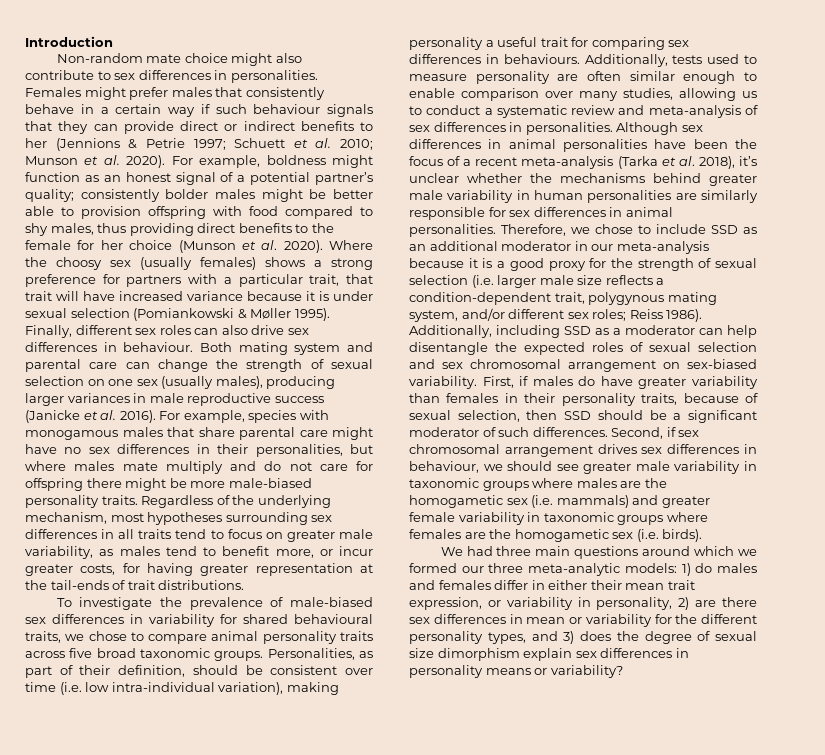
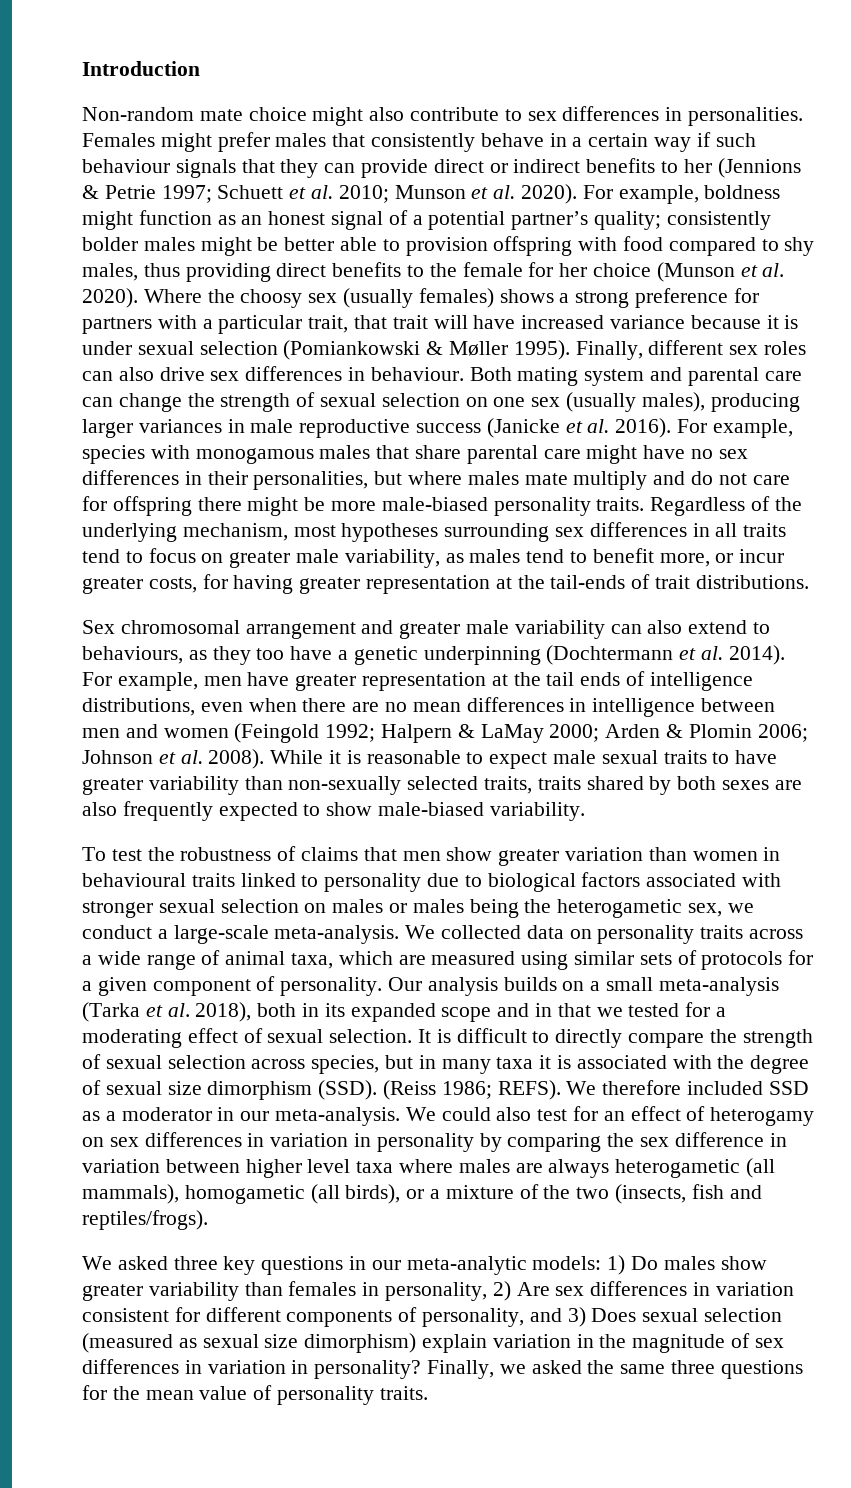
[56,597,374,610] [25,614,373,627] [25,631,373,644] [25,648,373,661] [25,665,374,678] [25,682,339,695] [409,37,690,50] [409,54,757,67] [409,71,757,84] [409,88,757,101] [409,105,758,118] [409,122,703,135] [409,139,757,152] [409,156,518,166] To investigate the prevalence of male-biased sex differences in variability for shared behavioural traits, we chose to compare animal personality traits across five broad taxonomic groups. Personalities, as part of their definition, should be consistent over time (i.e. low intra-individual variation), making personality a useful trait for comparing sex differences in behaviours. Additionally, tests used to measure personality are often similar enough to enable comparison over many studies, allowing us to conduct a systematic review and meta-analysis of sex differences in personalities. Although sex differences in animal personalities have been the focus of a recent -> [82,620,771,639] [82,645,785,665] [82,671,753,691] [82,697,776,717] [82,723,808,743] [82,749,778,769] [82,776,802,795] [82,801,585,821] [82,846,781,866] [82,872,782,892] [82,899,754,918] [82,925,804,944] [82,950,814,970] [82,976,654,996] Sex chromosomal arrangement and greater male variability can also extend to behaviours, as they too have a genetic underpinning (Dochtermann et al. 2014). For example, men have greater representation at the tail ends of intelligence distributions, even when there are no mean differences in intelligence between men and women (Feingold 1992; Halpern & LaMay 2000; Arden & Plomin 2006; Johnson et al. 2008). While it is reasonable to expect male sexual traits to have greater variability than non-sexually selected traits, traits shared by both sexes are also frequently expected to show male-biased variability. // To test the robustness of claims that men show greater variation than women in behavioural traits linked to personality due to biological factors associated with stronger sexual selection on males or males being the heterogametic sex, we conduct a large-scale meta-analysis. We collected data on personality traits across a wide range of animal taxa, which are measured using similar sets of protocols for a given component of personality. Our analysis builds on a small
[739,156,757,166] [409,173,757,186] [409,190,758,203] [409,207,673,220] [409,224,757,237] [409,241,709,254] [409,258,757,271] [409,275,665,288] [409,292,717,305] [409,308,703,322] [409,325,757,338] [409,342,757,355] [409,359,757,372] [409,376,758,389] [409,393,758,406] [409,410,757,423] [409,427,700,439] [409,444,757,457] [409,461,757,474] [409,478,667,491] [409,495,710,508] [409,512,708,525] [409,529,703,542] [440,546,757,559] [409,563,757,576] [409,580,695,590] [409,597,757,610] [409,614,757,627] [409,631,611,644] it’s unclear whether the mechanisms behind greater male variability in human personalities are similarly responsible for sex differences in animal personalities. Therefore, we chose to include SSD as an additional moderator in our meta-analysis because it is a good proxy for the strength of sexual selection (i.e. larger male size reflects a condition-dependent trait, polygynous mating system, and/or different sex roles; Reiss 1986). Additionally, including SSD as a moderator can help disentangle the expected roles of sexual selection and sex chromosomal arrangement on sex-biased variability. First, if males do have greater variability than females in their personality traits, because of sexual selection, then SSD should be a significant moderator of such differences. Second, if sex chromosomal arrangement drives sex differences in behaviour, we should see greater male variability in taxonomic groups where males are the homogametic sex (i.e. mammals) and greater female variability in taxonomic groups where females are the homogametic sex (i.e. birds). // We had three main questions around which we formed our three meta-analytic models: 1) do males and females differ in either their mean trait expression, or variability in personality, 2) are there sex differences in mean or variability for the different personality types, and 3) does -> [257,1002,727,1022] [82,1028,813,1048] [82,1054,712,1074] both in its expanded scope and in that we tested for a moderating effect of sexual selection. It is difficult to directly compare the strength of sexual selection across species, but in many taxa it is associated with
[523,648,689,661] [409,665,623,678] explain sex differences in personality means or variability? -> [318,1080,809,1100] [82,1106,815,1126] [82,1132,787,1152] [82,1158,776,1178] [82,1184,762,1204] [82,1210,208,1230] [82,1255,767,1275] [82,1281,794,1301] [82,1307,783,1327] [82,1333,784,1353] [82,1359,803,1379] [82,1385,428,1405] (SSD). (Reiss 1986; REFS). We therefore included SSD as a moderator in our meta-analysis. We could also test for an effect of heterogamy on sex differences in variation in personality by comparing the sex difference in variation between higher level taxa where males are always heterogametic (all mammals), homogametic (all birds), or a mixture of the two (insects, fish and reptiles/frogs). // We asked three key questions in our meta-analytic models: 1) Do males show greater variability than females in personality, 2) Are sex differences in variation consistent for different components of personality, and 3) Does sexual selection (measured as sexual size dimorphism) explain variation in the magnitude of sex differences in variation in personality? Finally, we asked the same three questions for the mean value of personality traits.

